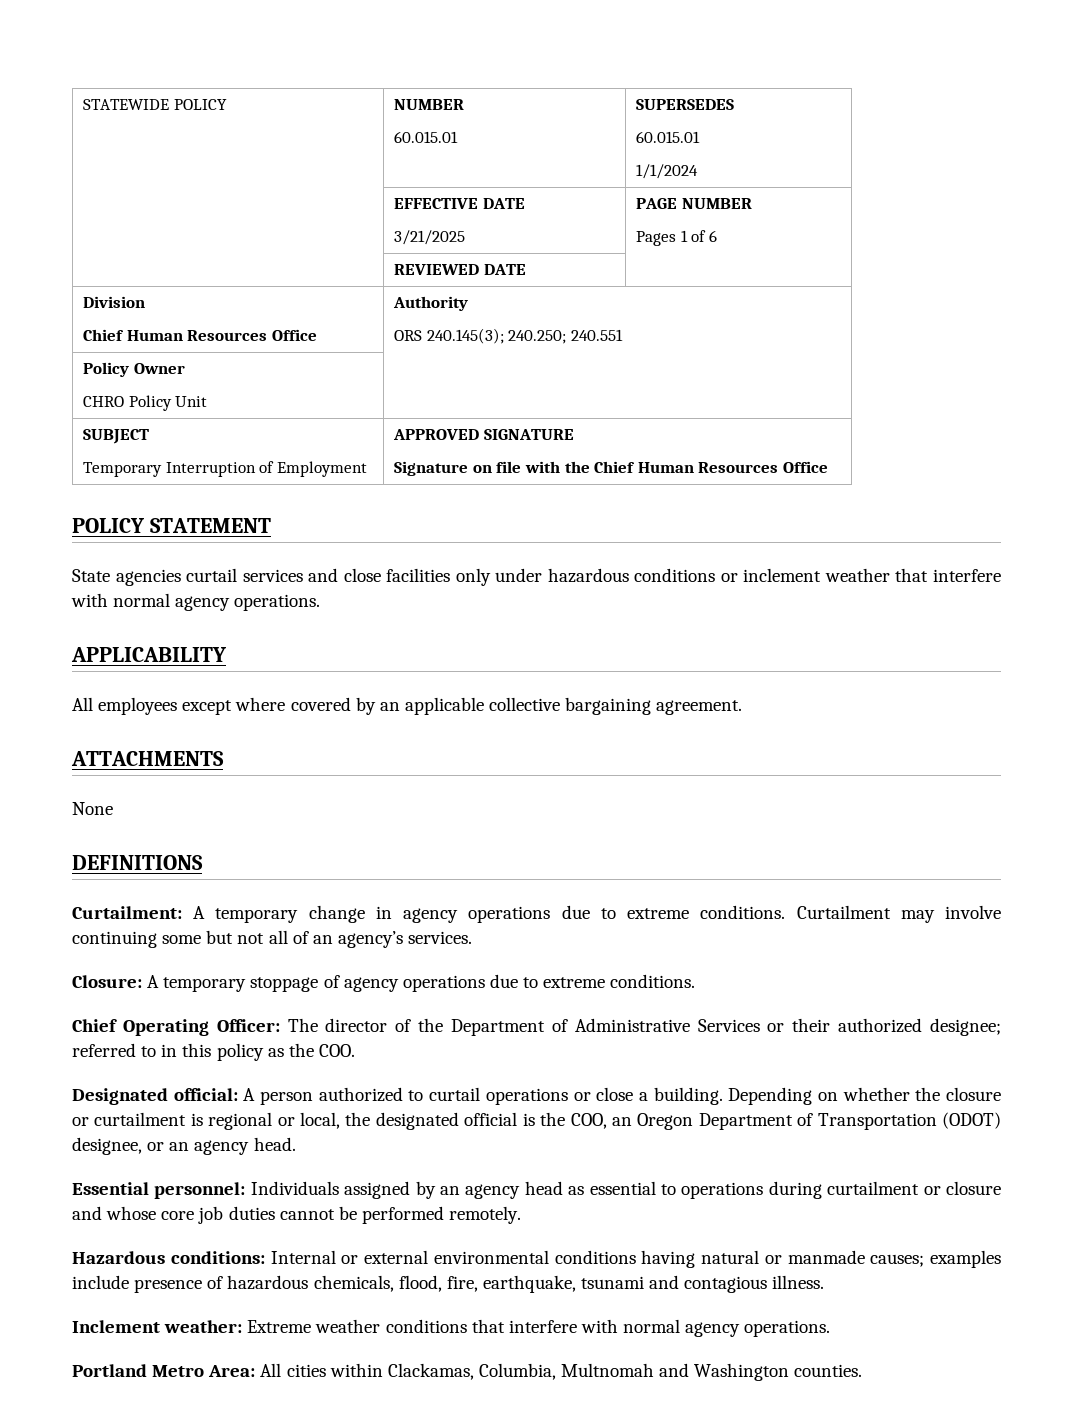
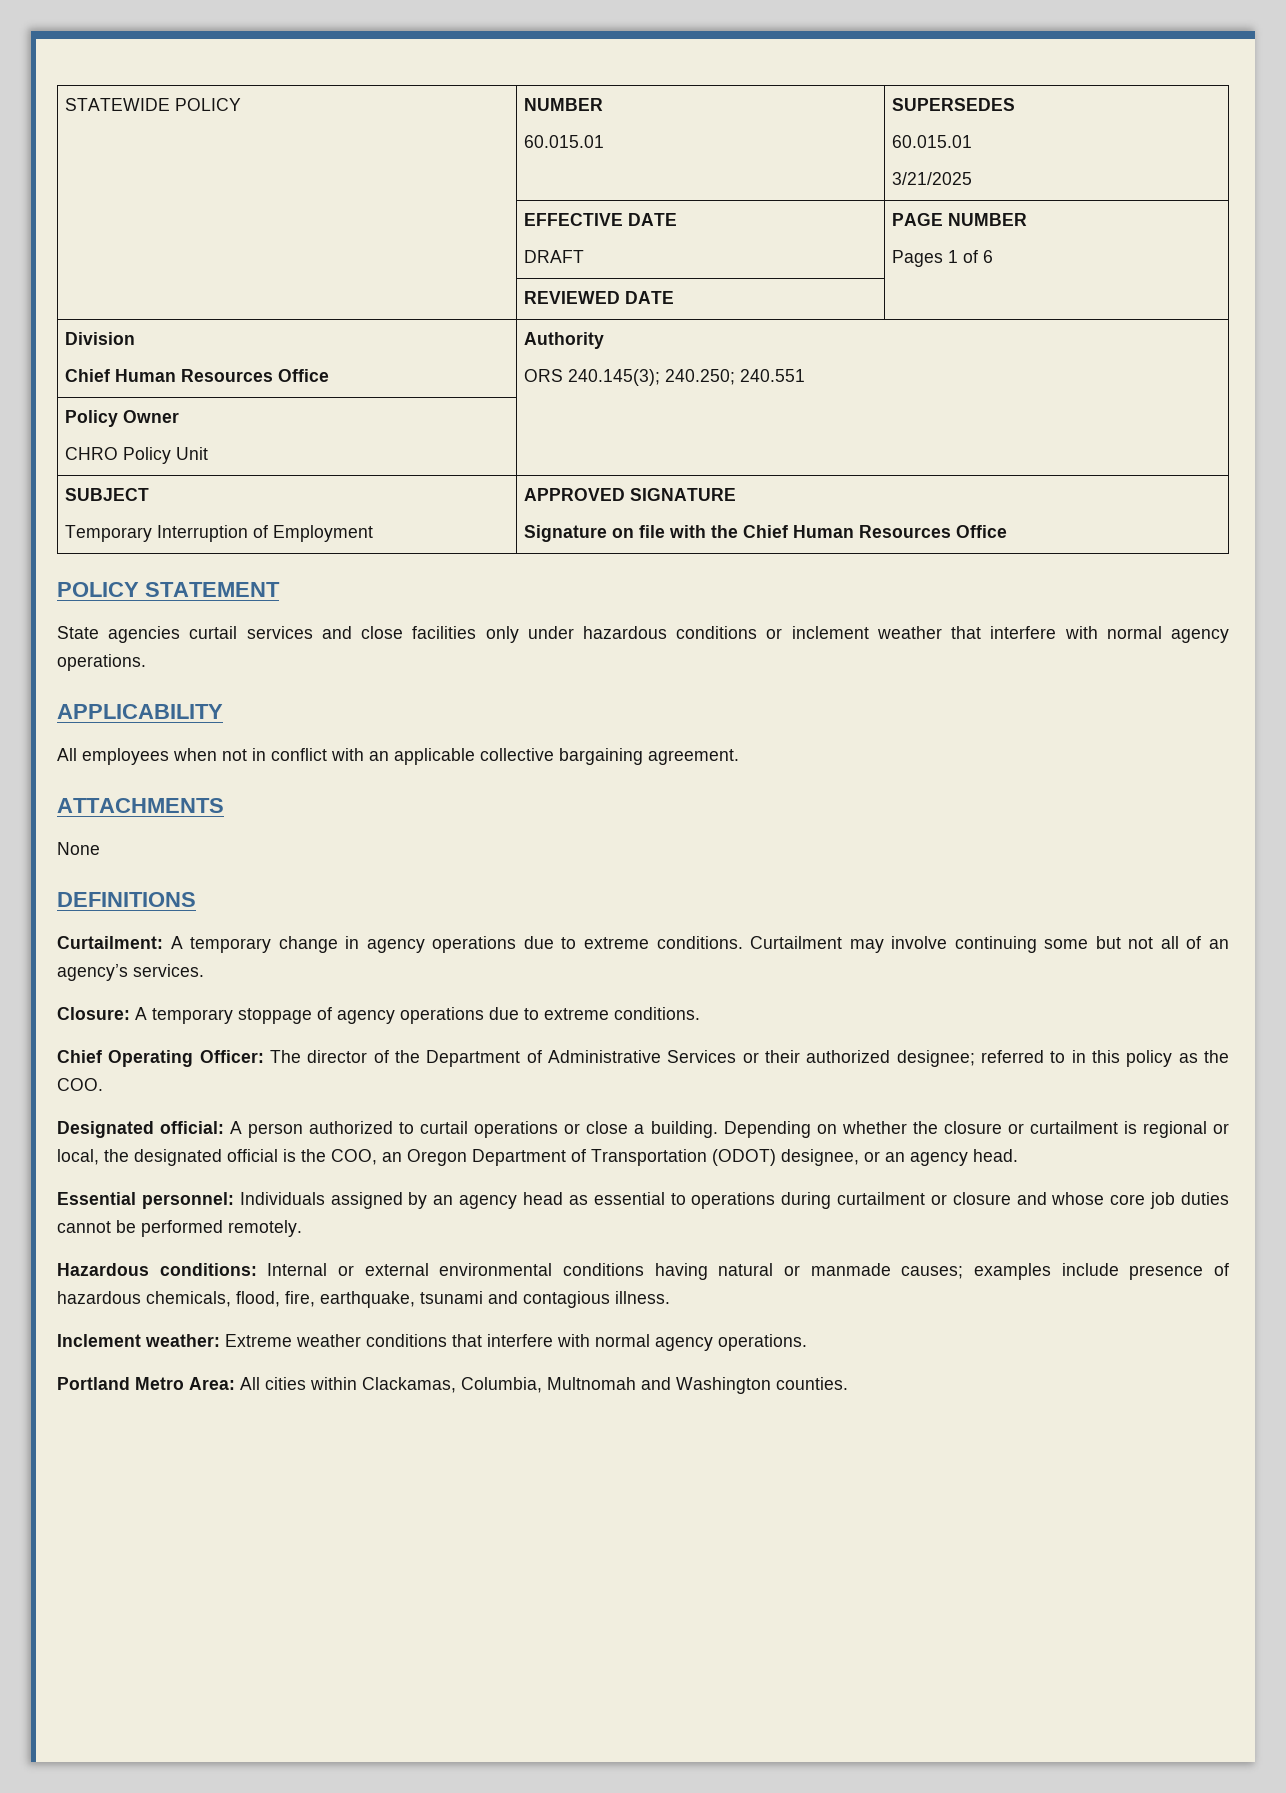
[636,164,699,179] 1/1/2024 -> [891,172,972,185] 3/21/2025
[394,230,466,245] 3/21/2025 -> [523,250,584,263] DRAFT
[182,697,376,715] except where covered by -> [173,748,364,761] when not in conflict with

